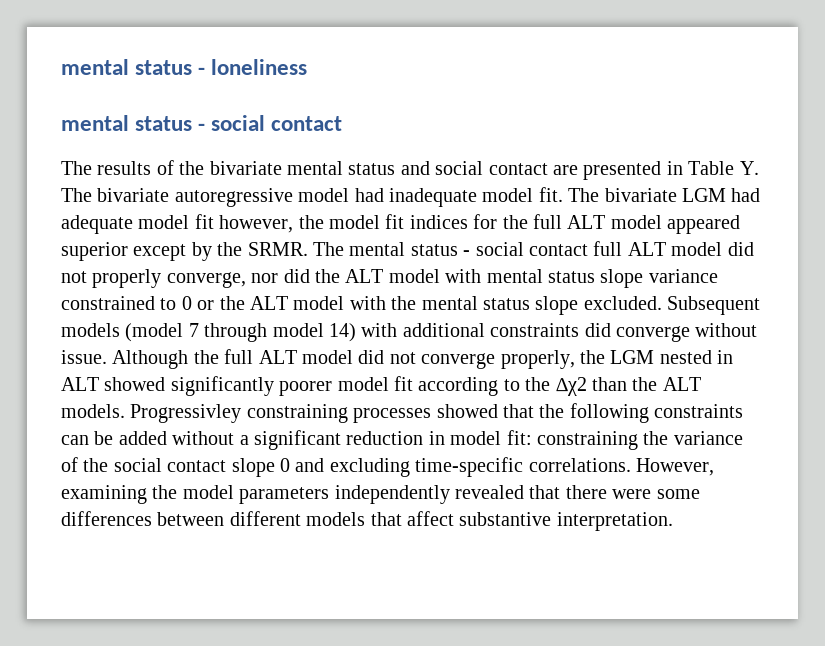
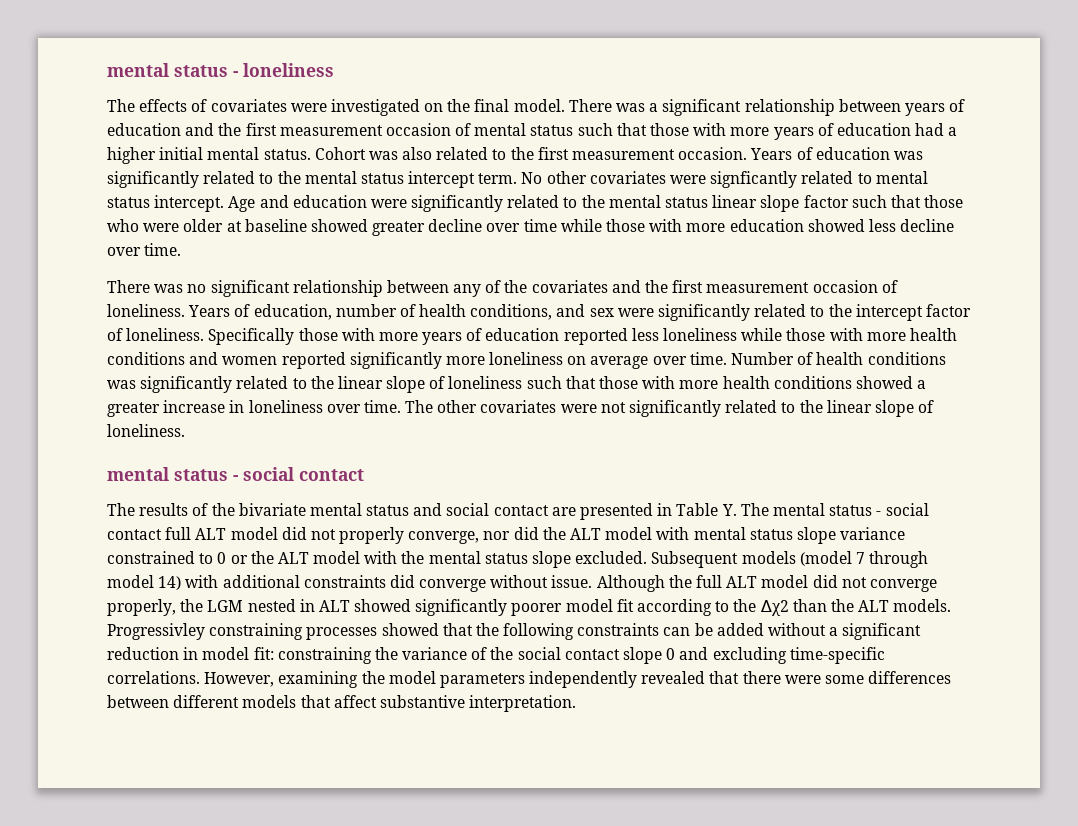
(308, 67) none -> [107,99,966,116] [107,123,958,140] [107,147,923,164] [107,171,928,188] [107,195,964,212] [107,219,955,236] [107,243,182,256] [107,280,898,297] [107,304,971,321] [107,328,957,345] [107,352,946,369] [107,376,927,393] [107,400,935,417] [107,424,185,437] // The effects of covariates were investigated on the final model. There was a significant relationship between years of education and the first measurement occasion of mental status such that those with more years of education had a higher initial mental status. Cohort was also related to the first measurement occasion. Years of education was significantly related to the mental status intercept term. No other covariates were signficantly related to mental status intercept. Age and education were significantly related to the mental status linear slope factor such that those who were older at baseline showed greater decline over time while those with more education showed less decline over time. // There was no significant relationship between any of the covariates and the first measurement occasion of loneliness. Years of education, number of health conditions, and sex were significantly related to the intercept factor of loneliness. Specifically those with more years of education reported less loneliness while those with more health conditions and women reported significantly more loneliness on average over time. Number of health conditions was significantly related to the linear slope of loneliness such that those with more health conditions showed a greater increase in loneliness over time. The other covariates were not significantly related to the linear slope of loneliness.
[97,187,761,207] [61,214,741,234] [61,242,344,261] bivariate autoregressive model had inadequate model fit. The bivariate LGM had adequate model fit however, the model fit indices for the full ALT model appeared superior except by the SRMR. The -> (769, 509) none

